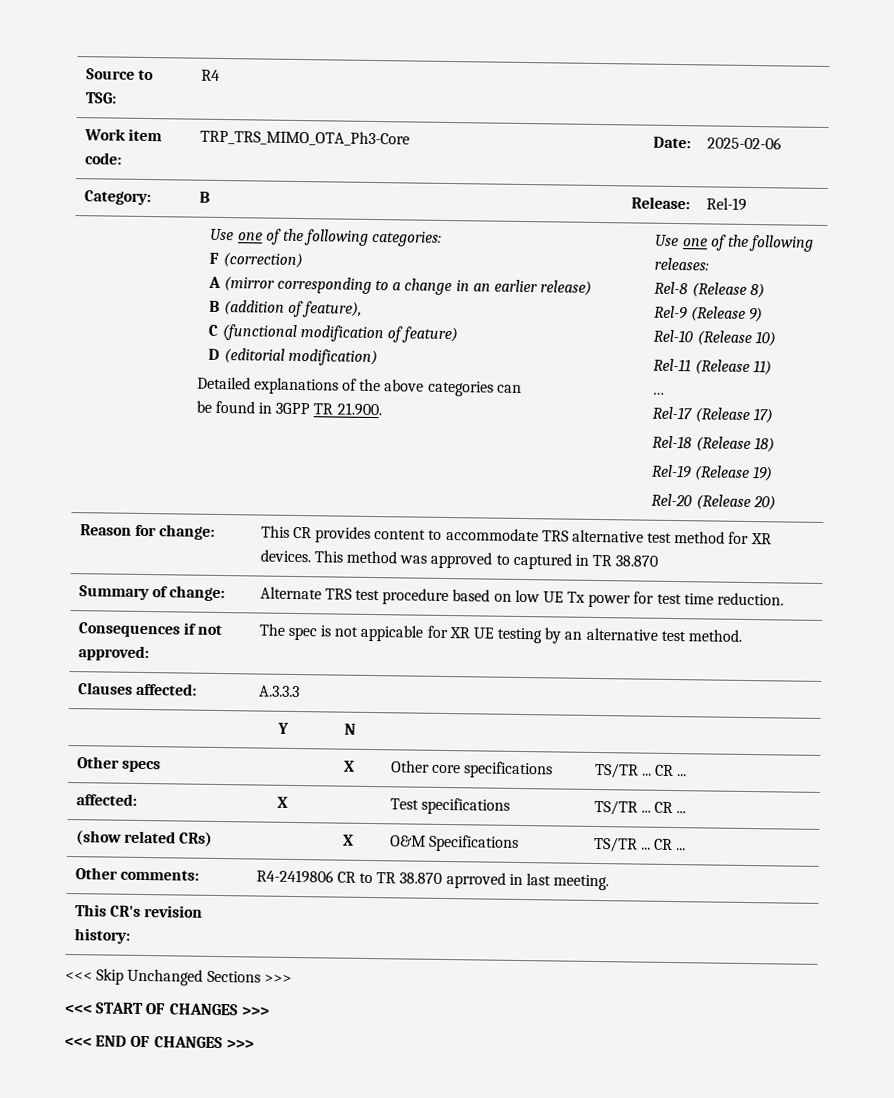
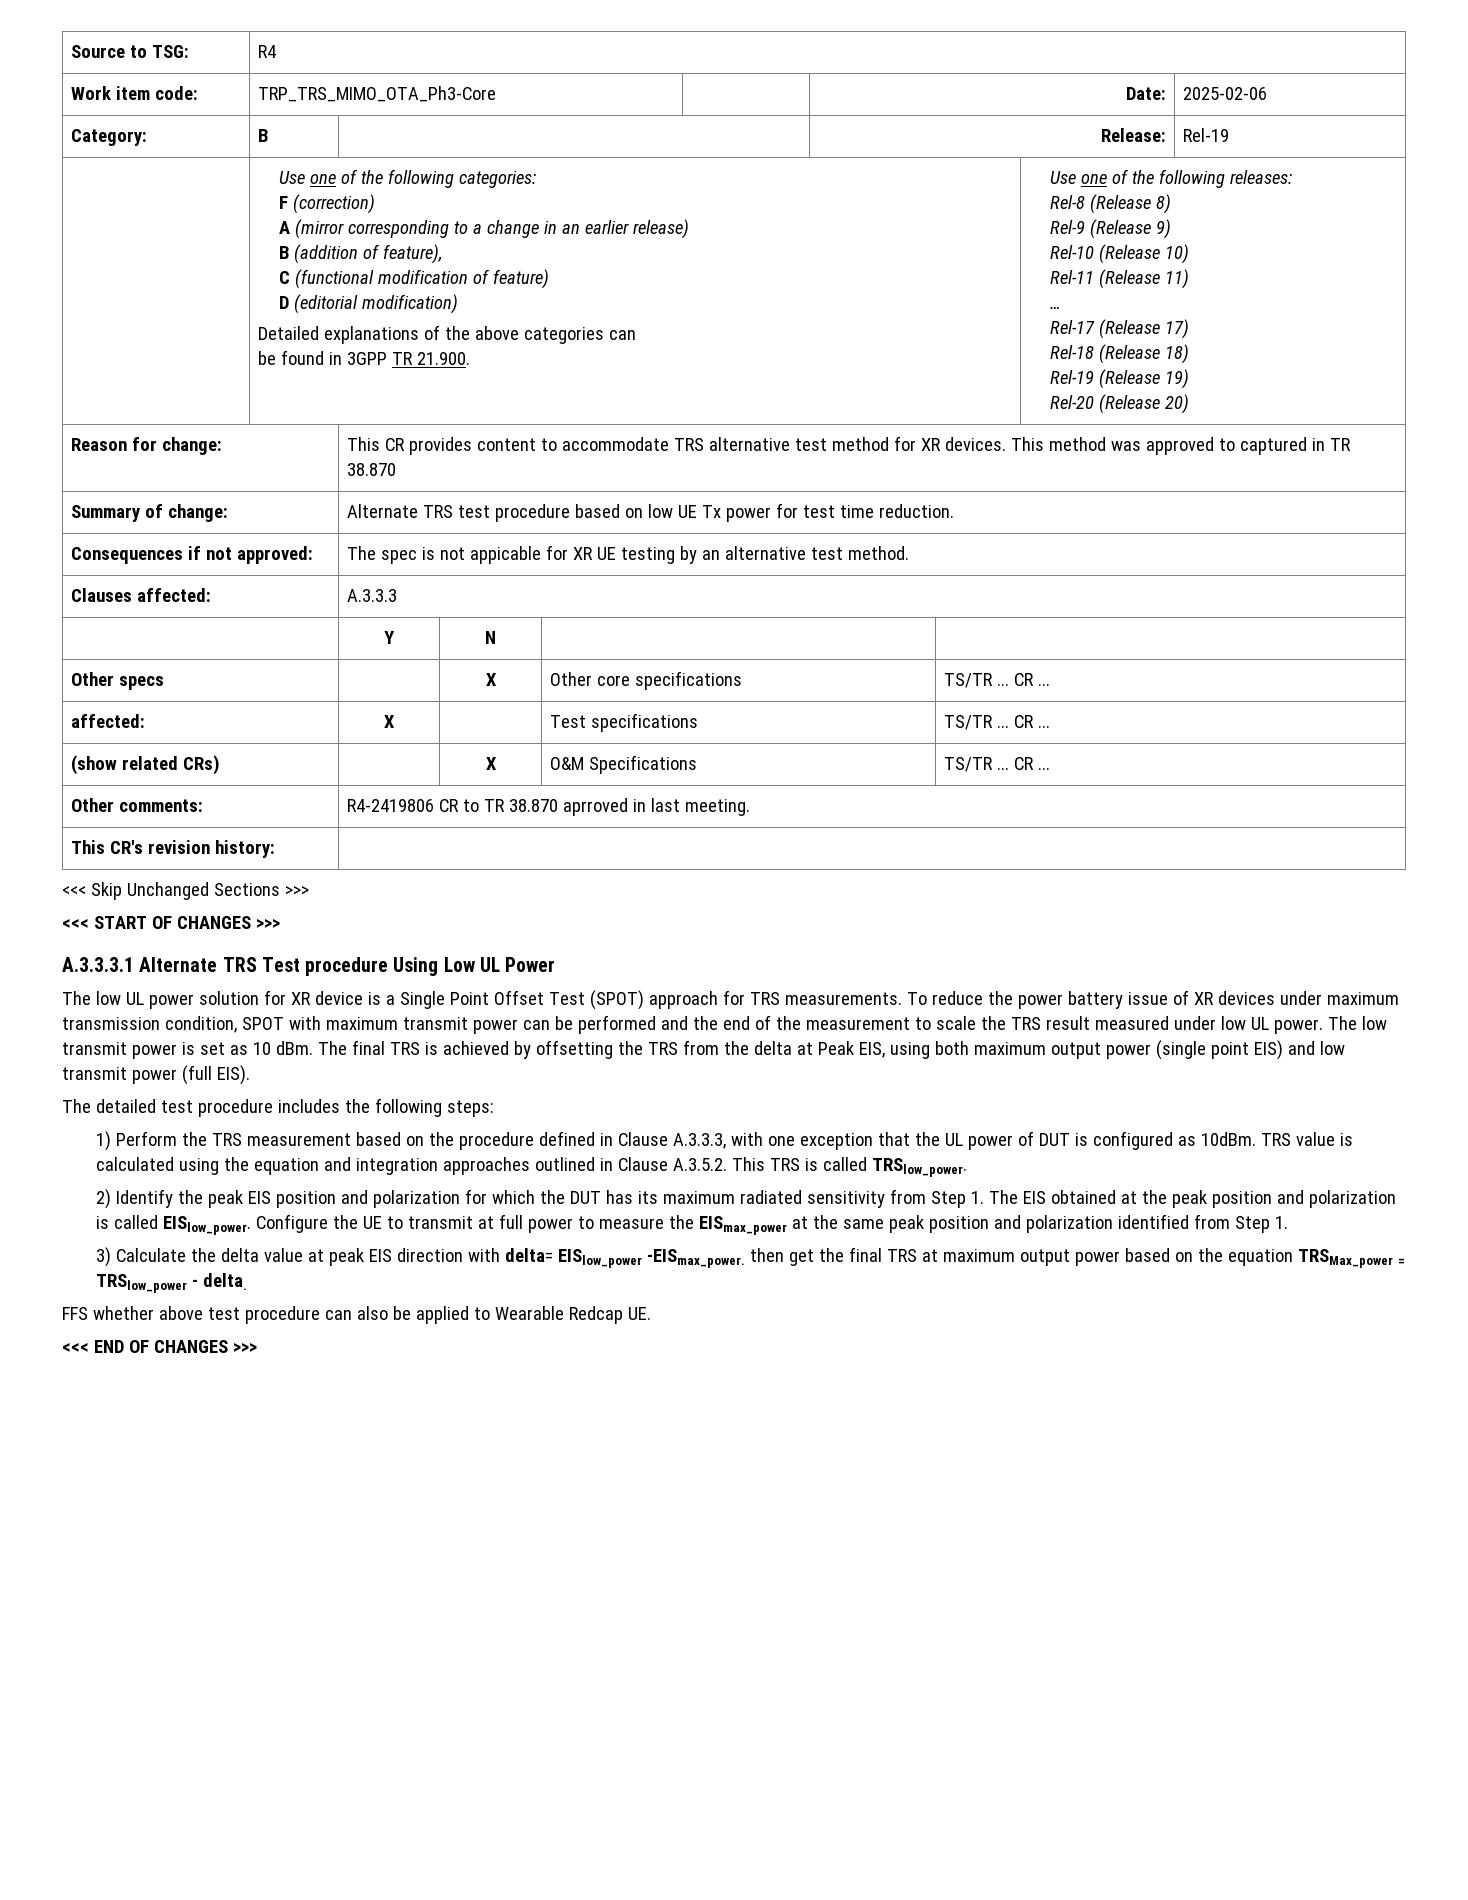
(269, 1011) none -> [62,957,556,976] [62,990,1399,1010] [62,1015,1387,1034] [62,1040,1345,1060] [62,1065,250,1085] [62,1098,494,1117] [96,1131,1354,1151] [96,1157,968,1177] [96,1189,1397,1209] [96,1214,1289,1235] [96,1247,1406,1268] [96,1273,248,1293] [62,1306,651,1324] // A.3.3.3.1 Alternate TRS Test procedure Using Low UL Power // The low UL power solution for XR device is a Single Point Offset Test (SPOT) approach for TRS measurements. To reduce the power battery issue of XR devices under maximum transmission condition, SPOT with maximum transmit power can be performed and the end of the measurement to scale the TRS result measured under low UL power. The low transmit power is set as 10 dBm. The final TRS is achieved by offsetting the TRS from the delta at Peak EIS, using both maximum output power (single point EIS) and low transmit power (full EIS). // The detailed test procedure includes the following steps: // 1) Perform the TRS measurement based on the procedure defined in Clause A.3.3.3, with one exception that the UL power of DUT is configured as 10dBm. TRS value is calculated using the equation and integration approaches outlined in Clause A.3.5.2. This TRS is called TRSlow_power. // 2) Identify the peak EIS position and polarization for which the DUT has its maximum radiated sensitivity from Step 1. The EIS obtained at the peak position and polarization is called EISlow_power. Configure the UE to transmit at full power to measure the EISmax_power at the same peak position and polarization identified from Step 1. // 3) Calculate the delta value at peak EIS direction with delta= EISlow_power -EISmax_power. then get the final TRS at maximum output power based on the equation TRSMax_power = TRSlow_power - delta. // FFS whether above test procedure can also be applied to Wearable Redcap UE.

